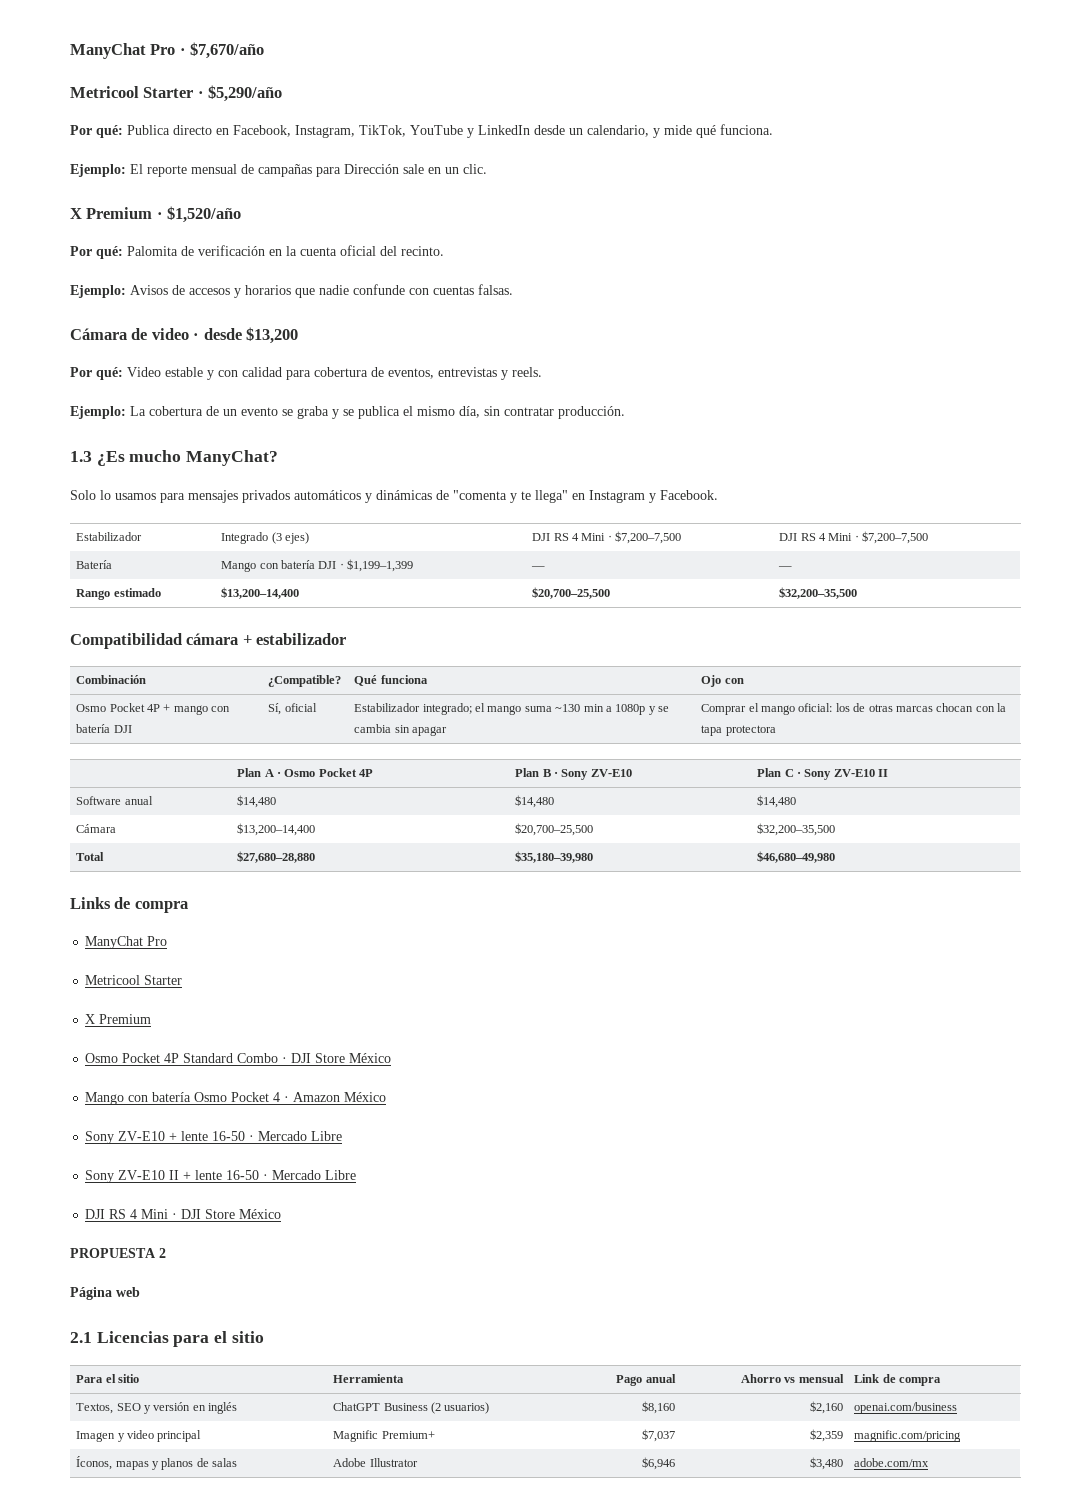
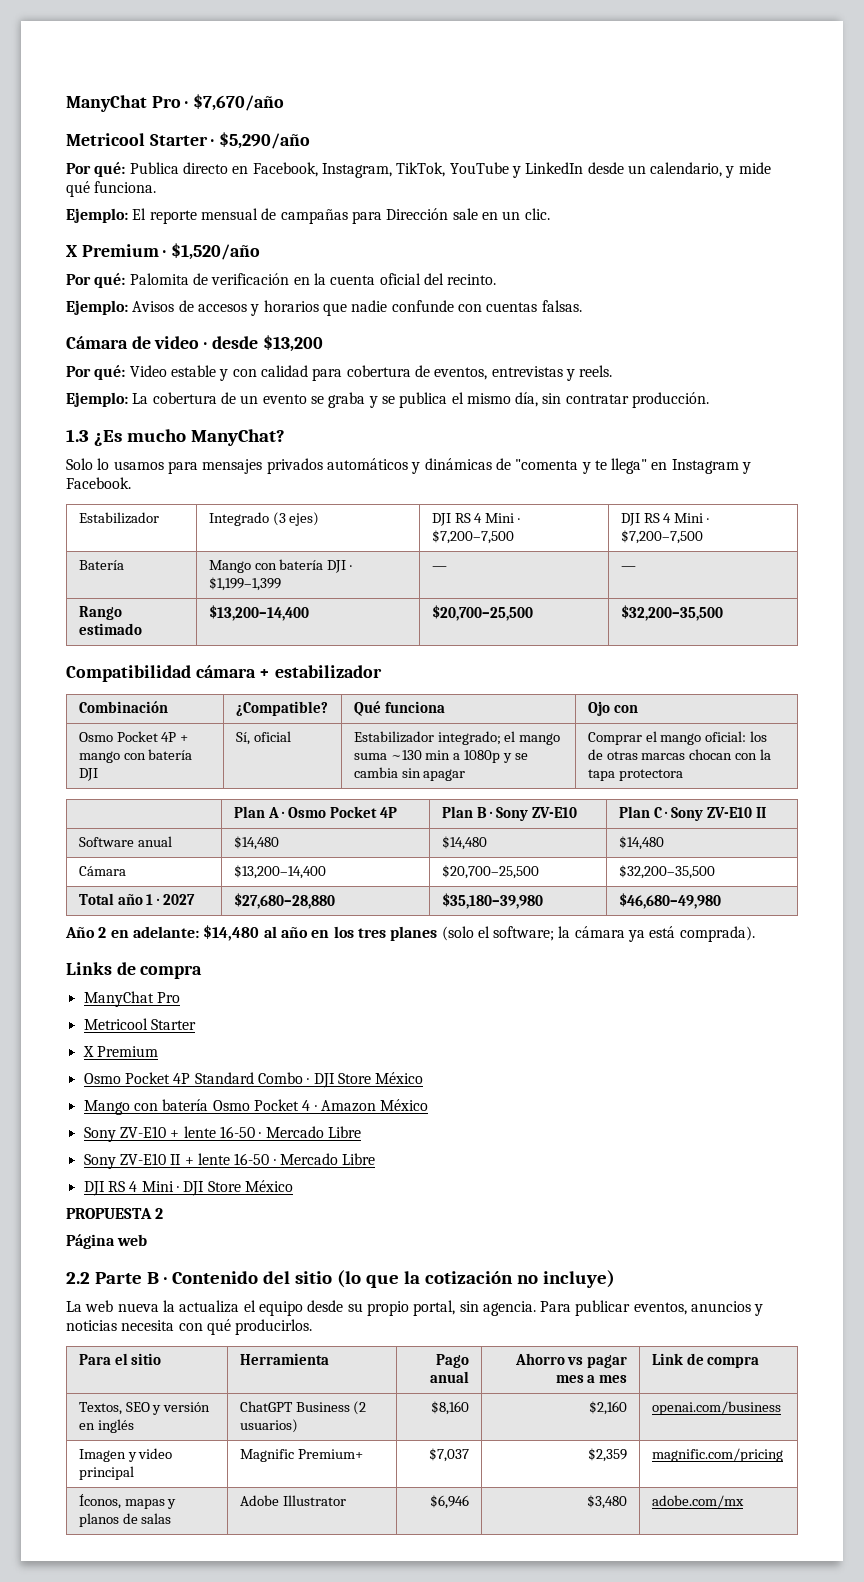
(105, 856) none -> [117,894,196,905] año 1 · 2027
(836, 857) none -> [65,925,755,942] // Año 2 en adelante: $14,480 al año en los tres planes (solo el software; la cámara ya está comprada).
[70,1331,264,1347] 2.1 Licencias para el sitio -> [66,1270,615,1288] [66,1300,764,1316] [66,1319,313,1335] 2.2 Parte B · Contenido del sitio (lo que la cotización no incluye) // La web nueva la actualiza el equipo desde su propio portal, sin agencia. Para publicar eventos, anuncios y noticias necesita con qué producirlos.
[798,1374,844,1383] mensual -> [587,1355,628,1368] [555,1375,628,1383] pagar mes a mes

